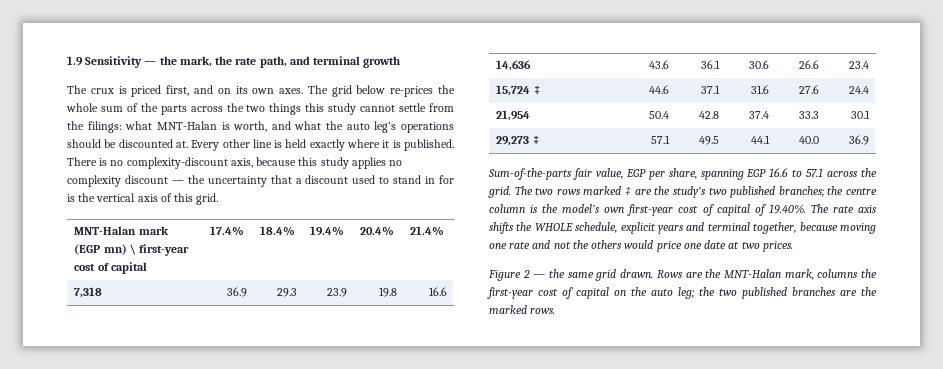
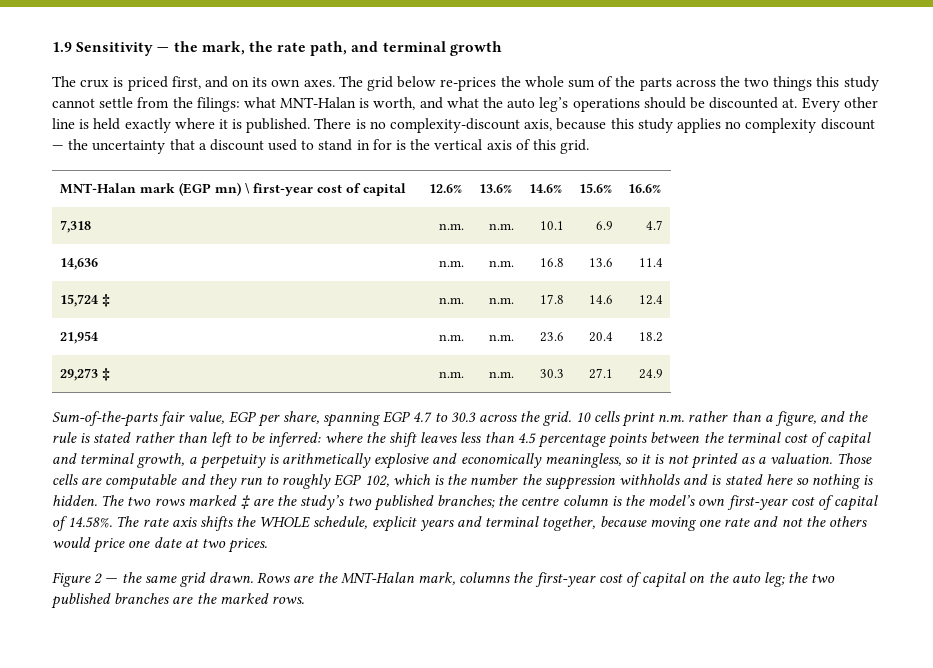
[210,226,245,236] [260,226,296,236] [310,226,345,236] [360,226,395,236] [410,226,445,236] [74,287,103,298] [226,287,247,297] [276,288,297,297] [326,288,347,297] [378,287,397,297] [428,287,447,296] [496,60,532,71] [648,60,669,69] [700,60,720,69] [748,60,769,69] [798,60,819,69] [848,61,869,69] [496,85,540,96] [648,85,669,94] [700,85,720,94] [750,85,769,94] [798,85,819,94] [848,86,869,94] [496,110,531,121] [648,111,669,119] [698,111,719,119] [748,111,769,119] [798,111,819,119] [850,110,870,119] [496,136,539,146] [650,135,670,144] [698,136,719,145] [750,135,770,144] [798,136,819,144] [848,135,869,145] 17.4% | 18.4% | 19.4% | 20.4% | 21.4% // 7,318 | 36.9 | 29.3 | 23.9 | 19.8 | 16.6 // 14,636 | 43.6 | 36.1 | 30.6 | 26.6 | 23.4 // 15,724 ‡ | 44.6 | 37.1 | 31.6 | 27.6 | 24.4 // 21,954 | 50.4 | 42.8 | 37.4 | 33.3 | 30.1 // 29,273 ‡ | 57.1 | 49.5 | 44.1 | 40.0 | 36.9 -> [428,184,462,193] [478,184,512,193] [528,184,562,193] [578,183,612,193] [627,184,661,193] [59,220,91,233] [439,223,465,230] [489,223,515,230] [540,221,565,230] [596,221,614,230] [646,220,664,230] [59,258,98,270] [439,260,465,267] [489,260,515,267] [540,258,565,267] [589,258,614,267] [639,258,664,267] [59,294,110,307] [439,297,465,304] [489,297,515,304] [540,294,565,304] [589,295,614,304] [639,295,664,305] [59,331,98,344] [439,334,465,341] [489,334,515,341] [540,332,565,342] [589,332,614,342] [639,332,664,342] [59,368,110,381] [439,371,465,378] [489,371,515,378] [540,369,565,378] [589,368,614,379] [639,369,664,379] 12.6% | 13.6% | 14.6% | 15.6% | 16.6% // 7,318 | n.m. | n.m. | 10.1 | 6.9 | 4.7 // 14,636 | n.m. | n.m. | 16.8 | 13.6 | 11.4 // 15,724 ‡ | n.m. | n.m. | 17.8 | 14.6 | 12.4 // 21,954 | n.m. | n.m. | 23.6 | 20.4 | 18.2 // 29,273 ‡ | n.m. | n.m. | 30.3 | 27.1 | 24.9
[769,168,877,177] [488,186,511,198] 16.6 to 57.1 across the grid. -> [413,411,869,427] [52,432,872,448] [52,453,872,469] [52,474,874,490] [52,495,97,506] 4.7 to 30.3 across the grid. 10 cells print n.m. rather than a figure, and the rule is stated rather than left to be inferred: where the shift leaves less than 4.5 percentage points between the terminal cost of capital and terminal growth, a perpetuity is arithmetically explosive and economically meaningless, so it is not printed as a valuation. Those cells are computable and they run to roughly EGP 102, which is the number the suppression withholds and is stated here so nothing is hidden.
[768,204,806,214] 19.40%. -> [68,517,113,528] 14.58%.

